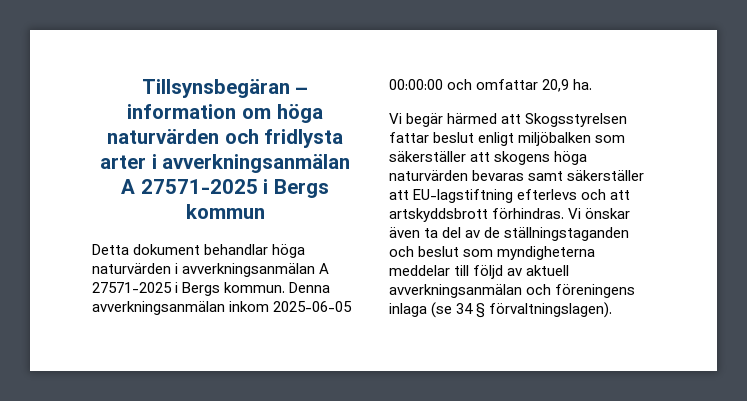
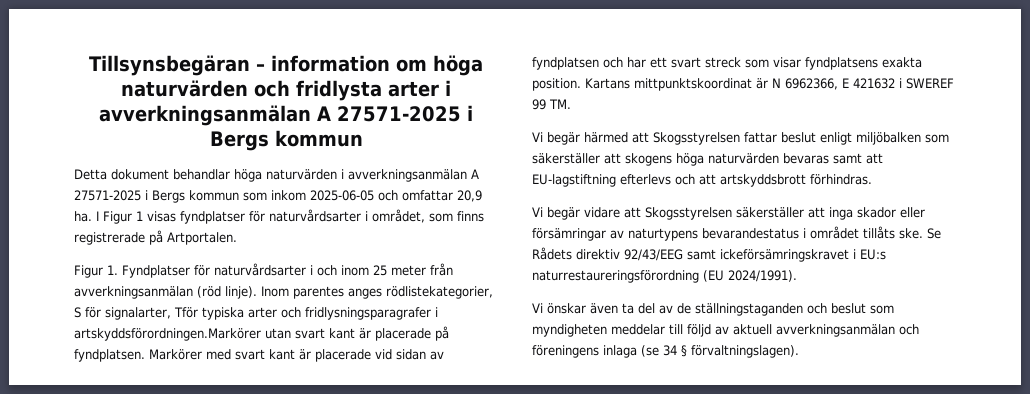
[224,282,331,293] [92,301,225,315] kommun. Denna avverkningsanmälan -> [189,190,267,201] kommun som
[389,79,443,90] 00:00:00 -> (374, 195) none
(593, 84) none -> [96,209,484,224] [74,230,237,245] [74,263,453,278] [74,286,493,299] [74,307,438,320] [74,326,449,341] [74,349,444,362] [532,57,922,70] [532,78,954,91] [532,99,571,110] I Figur 1 visas fyndplatser för naturvårdsarter i området, som finns registrerade på Artportalen. // Figur 1. Fyndplatser för naturvårdsarter i och inom 25 meter från avverkningsanmälan (röd linje). Inom parentes anges rödlistekategorier, S för signalarter, Tför typiska arter och fridlysningsparagrafer i artskyddsförordningen.Markörer utan svart kant är placerade på fyndplatsen. Markörer med svart kant är placerade vid sidan av fyndplatsen och har ett svart streck som visar fyndplatsens exakta position. Kartans mittpunktskoordinat är N 6962366, E 421632 i SWEREF 99 TM.
[567,170,645,181] säkerställer -> (862, 158) none
(565, 213) none -> [532,207,925,220] [532,226,941,241] [532,247,886,262] [532,270,797,283] // Vi begär vidare att Skogsstyrelsen säkerställer att inga skador eller försämringar av naturtypens bevarandestatus i området tillåts ske. Se Rådets direktiv 92/43/EEG samt ickeförsämringskravet i EU:s naturrestaureringsförordning (EU 2024/1991). //
[497,246,596,260] myndigheterna -> [532,324,607,337] myndigheten

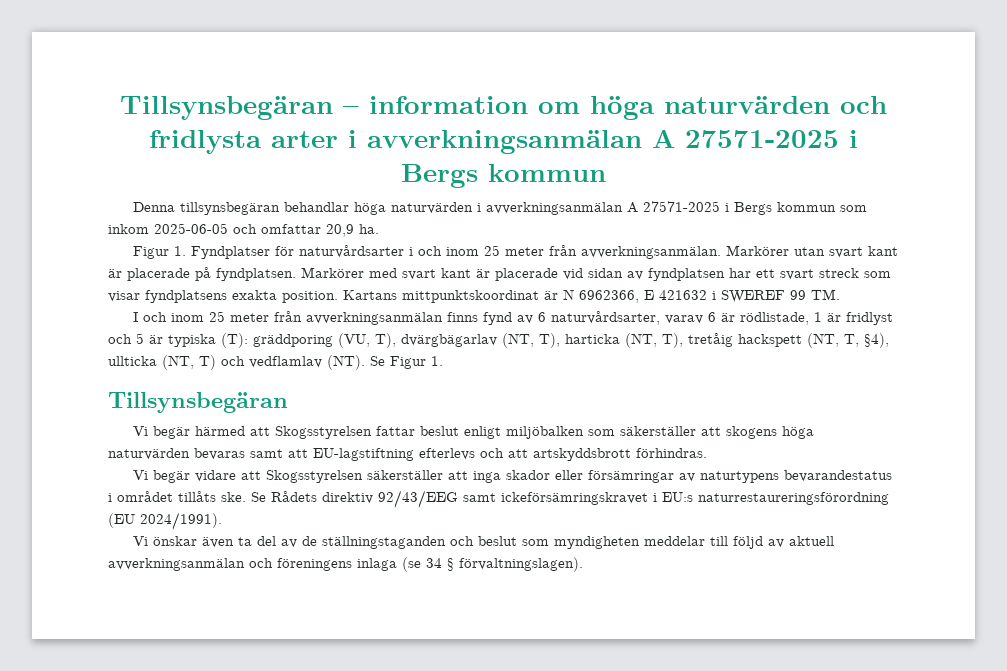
[74,169,169,180] Detta dokument -> [132,202,280,215] Denna tillsynsbegäran
[96,209,484,224] [74,230,237,245] I Figur 1 visas fyndplatser för naturvårdsarter i området, som finns registrerade på Artportalen. -> (379, 229) none
[74,286,493,299] [74,307,438,320] [74,328,261,341] avverkningsanmälan (röd linje). Inom parentes anges rödlistekategorier, S för signalarter, Tför typiska arter och fridlysningsparagrafer i artskyddsförordningen.Markörer -> [580,245,789,259] avverkningsanmälan. Markörer
[603,57,623,68] och -> (725, 274) none
(571, 104) none -> [132,311,893,325] [108,333,889,348] [108,355,443,370] [108,392,288,413] // I och inom 25 meter från avverkningsanmälan finns fynd av 6 naturvårdsarter, varav 6 är rödlistade, 1 är fridlyst och 5 är typiska (T): gräddporing (VU, T), dvärgbägarlav (NT, T), harticka (NT, T), tretåig hackspett (NT, T, §4), ullticka (NT, T) och vedflamlav (NT). Se Figur 1. // Tillsynsbegäran

